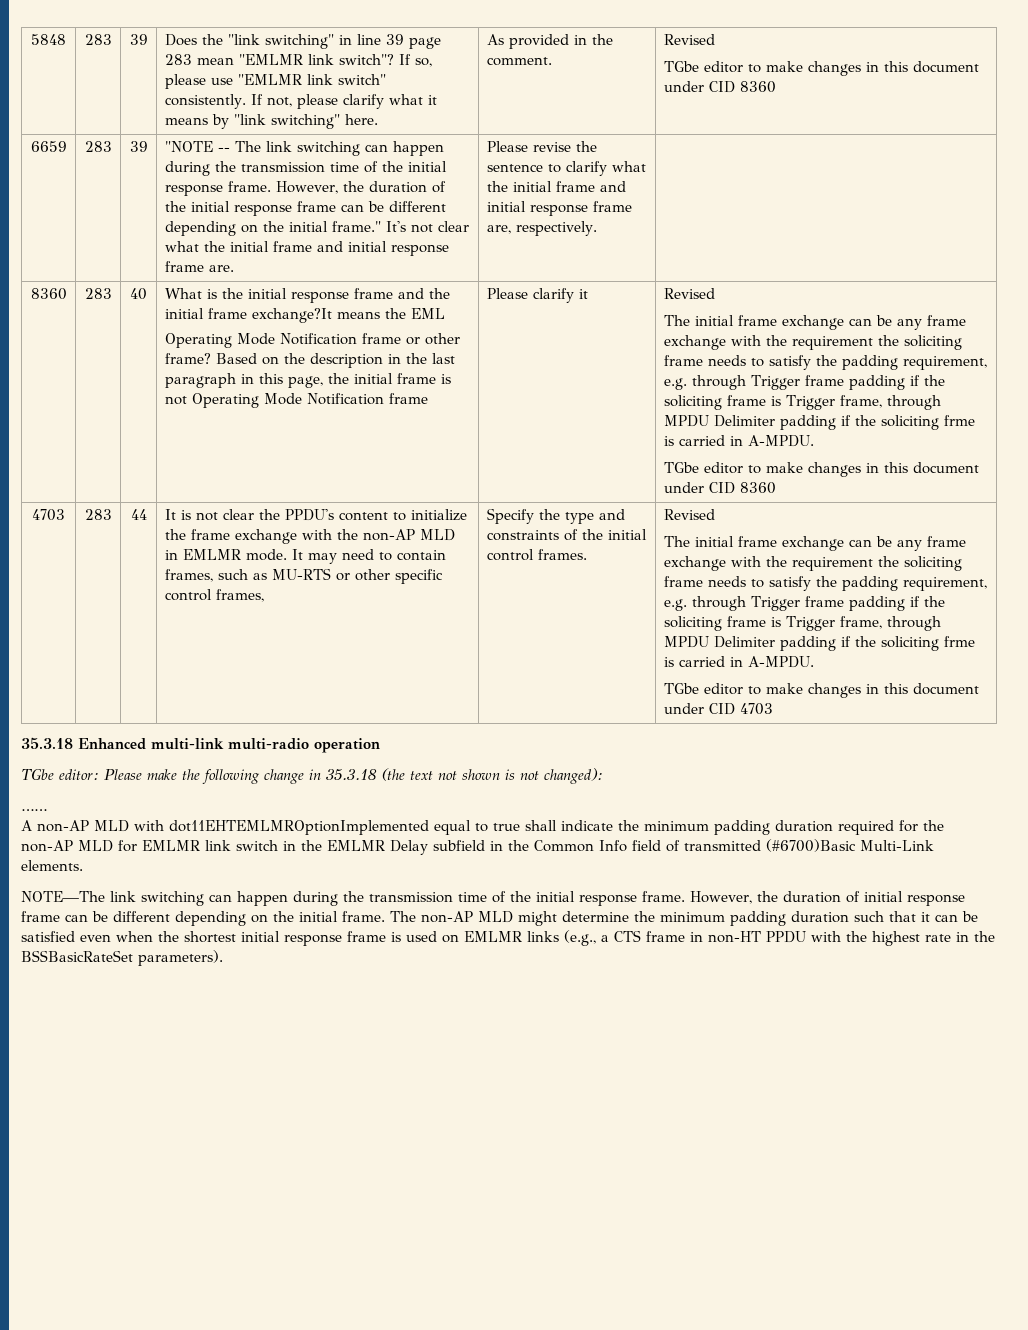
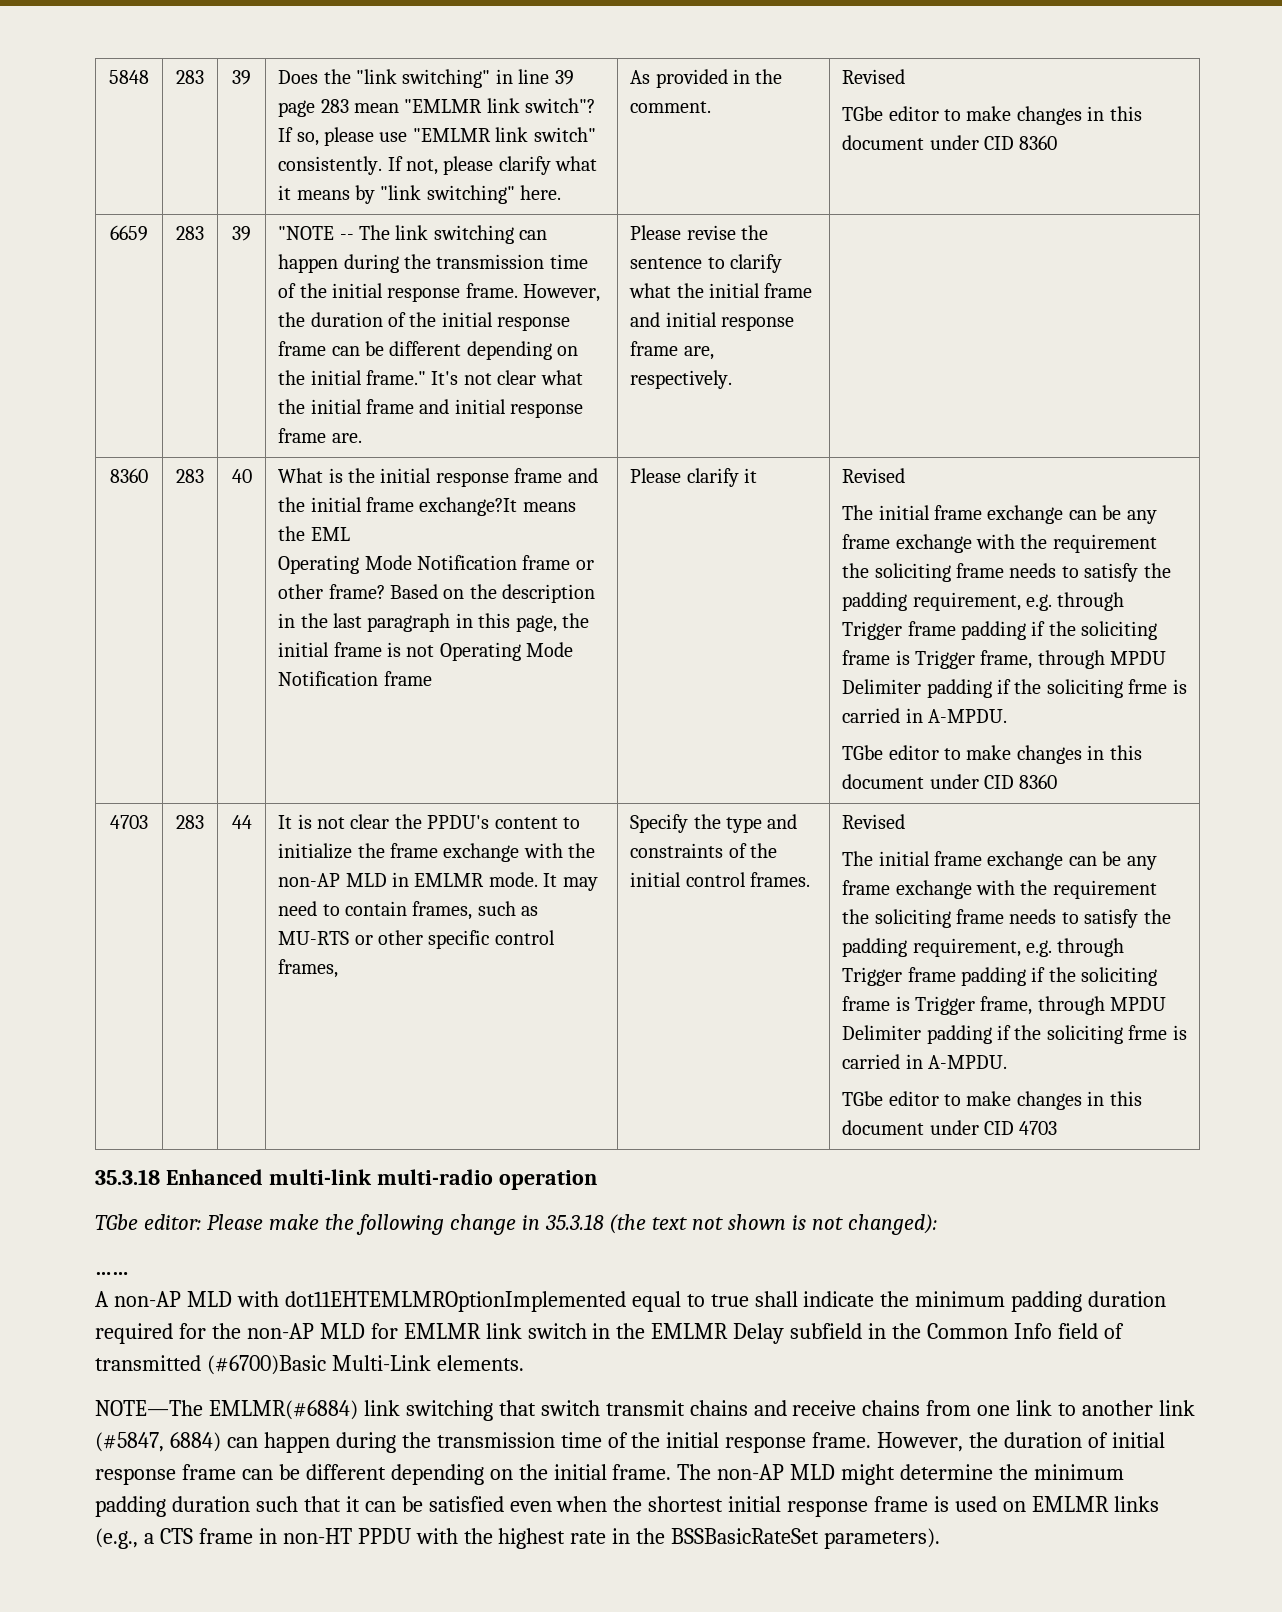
[110,891,204,906] link switching -> [208,1400,1196,1421] [95,1432,221,1452] EMLMR(#6884) link switching that switch transmit chains and receive chains from one link to another link (#5847, 6884)

